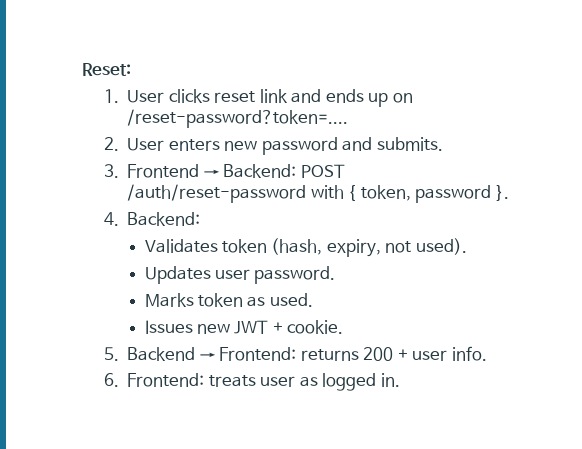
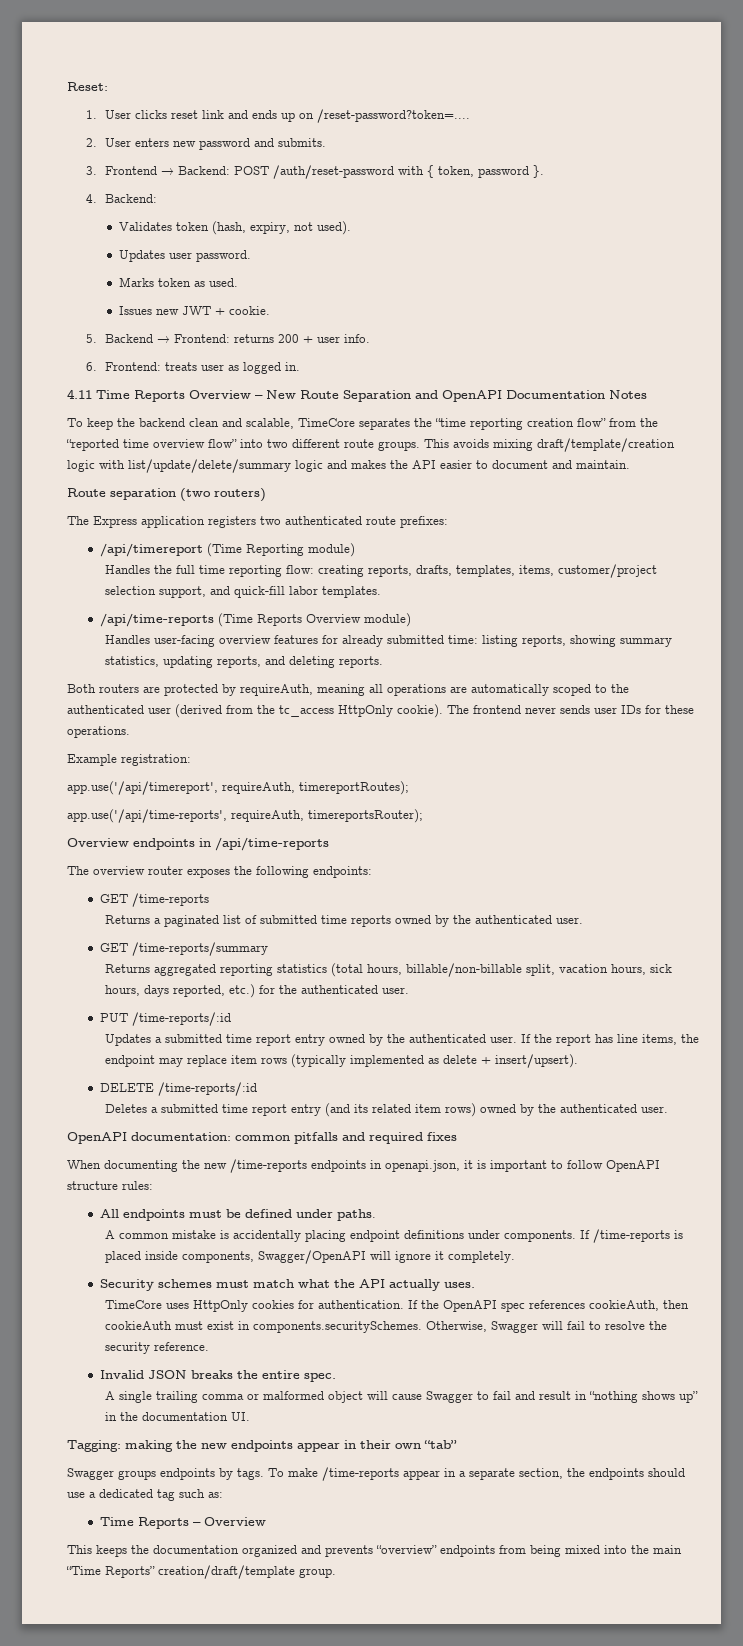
(400, 380) none -> [67,389,647,402] [67,418,658,430] [66,438,675,452] [67,459,630,473] [67,488,266,502] [67,516,448,528] [100,543,356,557] [104,564,657,578] [104,586,381,598] [100,613,412,627] [104,635,672,647] [104,656,383,668] [67,684,629,696] [67,704,694,718] [67,726,130,738] [67,754,191,766] [67,781,409,795] [67,809,423,823] [67,837,329,851] [67,866,372,878] [100,893,210,907] [104,915,583,927] [100,942,269,956] [104,963,672,977] [104,984,409,998] [100,1012,232,1026] [104,1034,699,1046] [104,1054,578,1068] [100,1082,258,1096] [104,1103,668,1117] [67,1132,457,1144] [67,1159,660,1173] [67,1181,153,1190] [100,1209,377,1221] [104,1229,683,1243] [104,1250,515,1264] [100,1279,476,1291] [104,1300,689,1312] [104,1321,667,1333] [104,1342,209,1354] [100,1370,337,1382] [104,1391,698,1403] [104,1412,250,1421] [67,1440,457,1452] [67,1467,685,1481] [67,1489,223,1501] [100,1517,267,1529] [67,1545,682,1557] [66,1565,336,1579] // 4.11 Time Reports Overview – New Route Separation and OpenAPI Documentation Notes // To keep the backend clean and scalable, TimeCore separates the “time reporting creation flow” from the “reported time overview flow” into two different route groups. This avoids mixing draft/template/creation logic with list/update/delete/summary logic and makes the API easier to document and maintain. // Route separation (two routers) // The Express application registers two authenticated route prefixes: // /api/timereport (Time Reporting module) // Handles the full time reporting flow: creating reports, drafts, templates, items, customer/project selection support, and quick-fill labor templates. // /api/time-reports (Time Reports Overview module) // Handles user-facing overview features for already submitted time: listing reports, showing summary statistics, updating reports, and deleting reports. // Both routers are protected by requireAuth, meaning all operations are automatically scoped to the authenticated user (derived from the tc_access HttpOnly cookie). The frontend never sends user IDs for these operations. // Example registration: // app.use('/api/timereport', requireAuth, timereportRoutes); // app.use('/api/time-reports', requireAuth, timereportsRouter); // Overview endpoints in /api/time-reports // The overview router exposes the following endpoints: // GET /time-reports // Returns a paginated list of submitted time reports owned by the authenticated user. // GET /time-reports/summary // Returns aggregated reporting statistics (total hours, billable/non-billable split, vacation hours, sick hours, days reported, etc.) for the authenticated user. // PUT /time-reports/:id // Updates a submitted time report entry owned by the authenticated user. If the report has line items, the endpoint may replace item rows (typically implemented as delete + insert/upsert). // DELETE /time-reports/:id // Deletes a submitted time report entry (and its related item rows) owned by the authenticated user. // OpenAPI documentation: common pitfalls and required fixes // When documenting the new /time-reports endpoints in openapi.json, it is important to follow OpenAPI structure rules: // All endpoints must be defined under paths. // A common mistake is accidentally placing endpoint definitions under components. If /time-reports is placed inside components, Swagger/OpenAPI will ignore it completely. // Security schemes must match what the API actually uses. // TimeCore uses HttpOnly cookies for authentication. If the OpenAPI spec references cookieAuth, then cookieAuth must exist in components.securitySchemes. Otherwise, Swagger will fail to resolve the security reference. // Invalid JSON breaks the entire spec. // A single trailing comma or malformed object will cause Swagger to fail and result in “nothing shows up” in the documentation UI. // Tagging: making the new endpoints appear in their own “tab” // Swagger groups endpoints by tags. To make /time-reports appear in a separate section, the endpoints should use a dedicated tag such as: // Time Reports – Overview // This keeps the documentation organized and prevents “overview” endpoints from being mixed into the main “Time Reports” creation/draft/template group.

